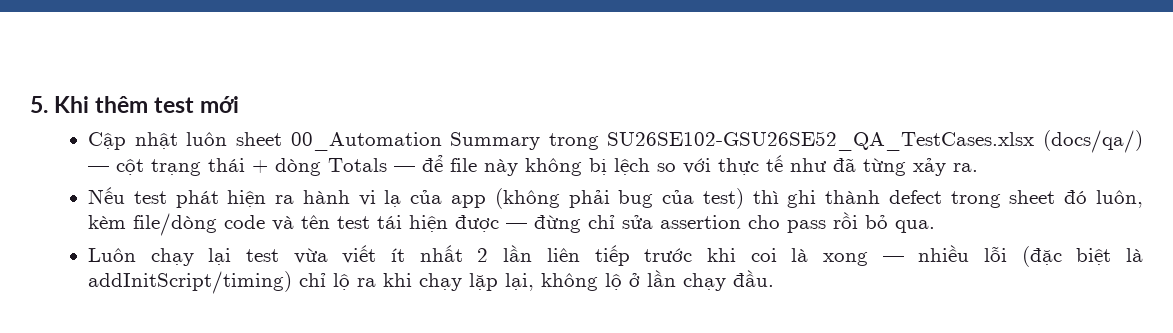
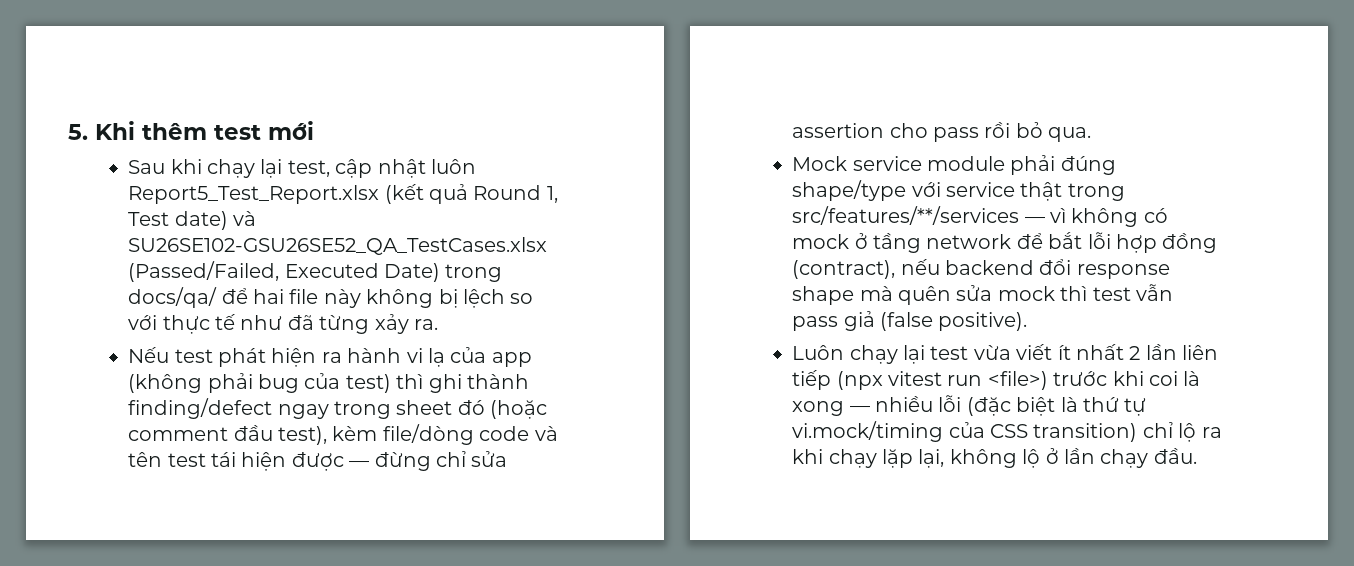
[88,130,1143,153] [88,155,444,176] Cập nhật luôn sheet 00_Automation Summary trong SU26SE102-GSU26SE52_QA_TestCases.xlsx (docs/qa/) — cột trạng thái + dòng Totals — để -> [128,159,476,178] [128,184,558,204] [128,211,256,230] [128,237,548,255] [128,261,503,282] [128,287,284,308] Sau khi chạy lại test, cập nhật luôn Report5_Test_Report.xlsx (kết quả Round 1, Test date) và SU26SE102-GSU26SE52_QA_TestCases.xlsx (Passed/Failed, Executed Date) trong docs/qa/ để hai
[888,190,942,204] defect -> [128,398,329,419] finding/defect ngay
[1095,190,1143,208] luôn, -> [490,400,548,419] [128,425,327,445] (hoặc comment đầu test),
(936, 226) none -> [792,155,1116,175] [792,180,1125,201] [792,206,1168,227] [792,232,1218,253] [792,259,1170,279] [792,284,1173,305] [792,311,1028,331] // Mock service module phải đúng shape/type với service thật trong src/features/**/services — vì không có mock ở tầng network để bắt lỗi hợp đồng (contract), nếu backend đổi response shape mà quên sửa mock thì test vẫn pass giả (false positive).
(630, 255) none -> [836,371,1048,390] (npx vitest run <file>)
[88,271,293,294] addInitScript/timing) -> [1082,397,1147,416] [792,421,1138,442] thứ tự vi.mock/timing của CSS transition)

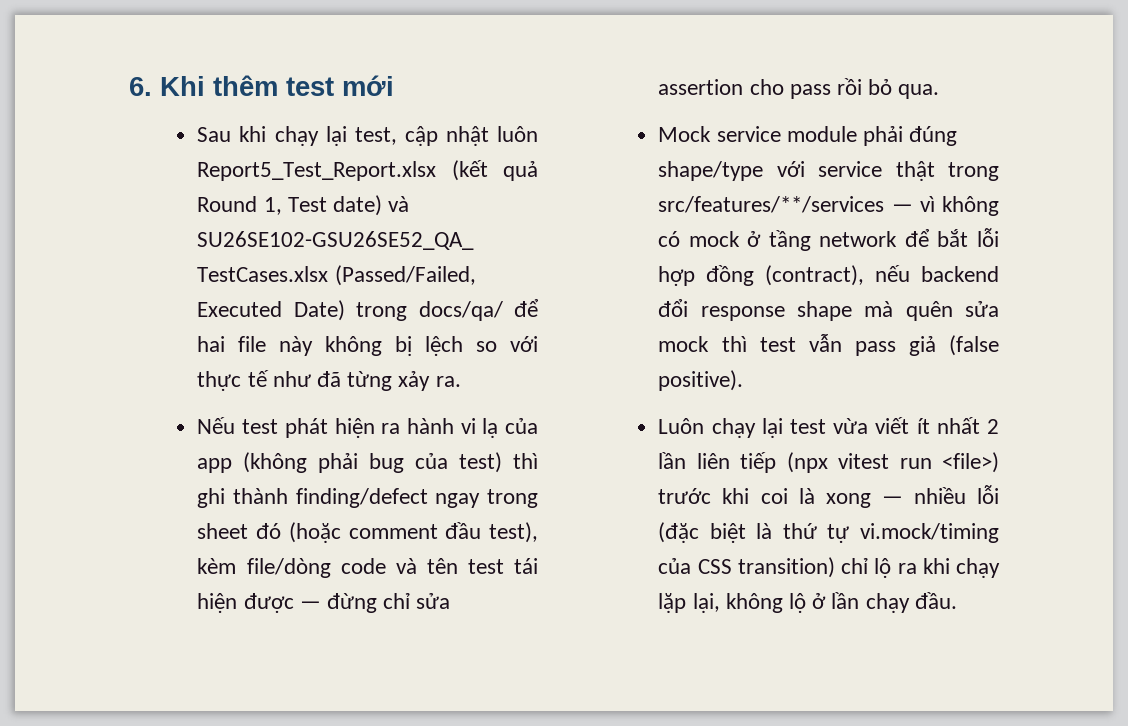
[68,124,88,140] 5. -> [129,77,152,96] 6.

